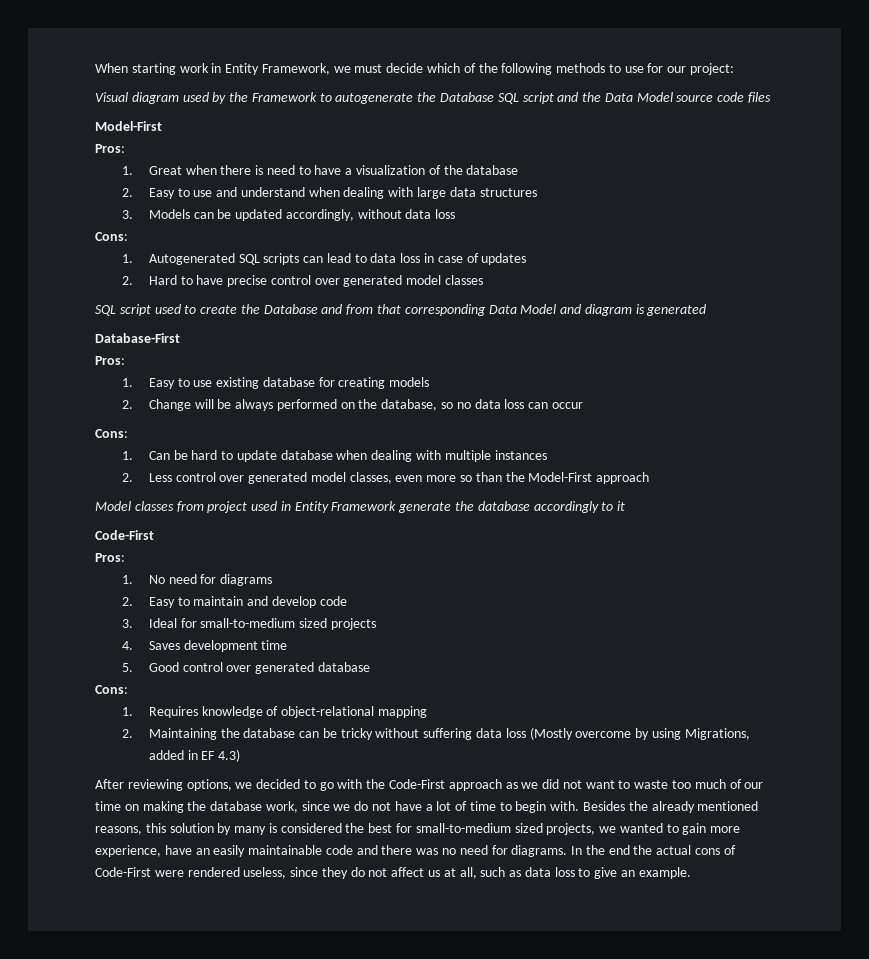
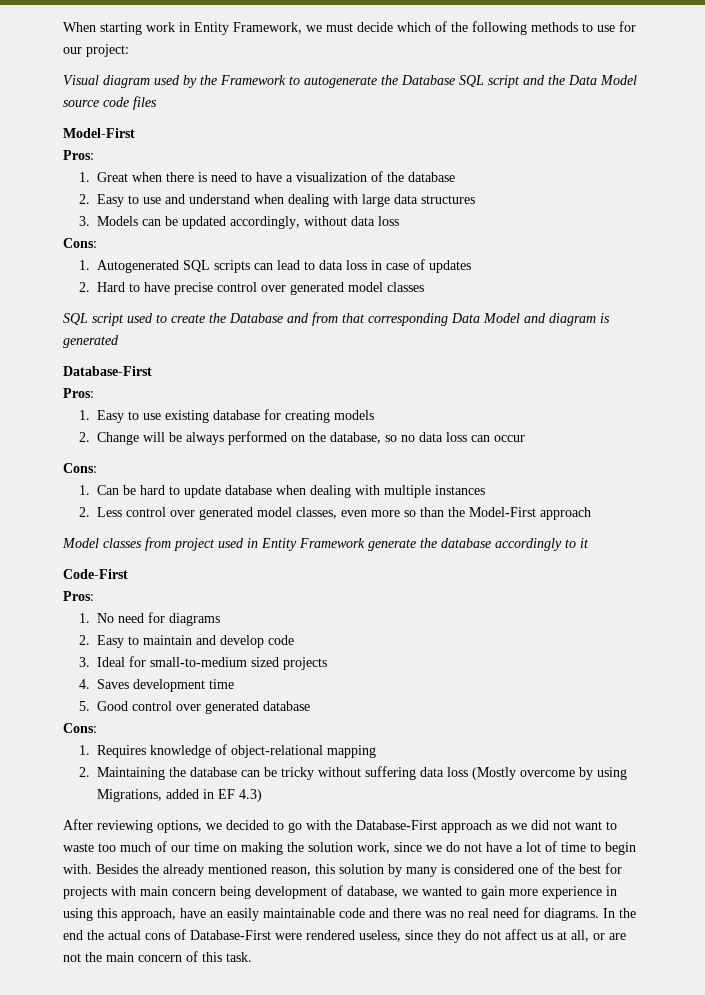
[389,779,446,789] Code-First -> [356,820,437,830] Database-First
[210,801,263,811] database -> [308,842,353,852] solution
[95,826,142,835] reasons, -> [271,867,311,876] reason,
(342, 828) none -> [518,863,554,874] one of
[415,823,596,835] small-to-medium sized projects, -> [63,885,398,899] projects with main concern being development of database,
[95,845,161,857] experience, -> [542,886,617,899] [63,908,176,921] experience in using this approach,
(457, 851) none -> [468,908,489,918] real
[95,867,151,877] Code-First -> [190,930,271,940] Database-First
[480,867,691,879] such as data loss to give an example. -> [593,933,626,940] [63,951,252,962] or are not the main concern of this task.

